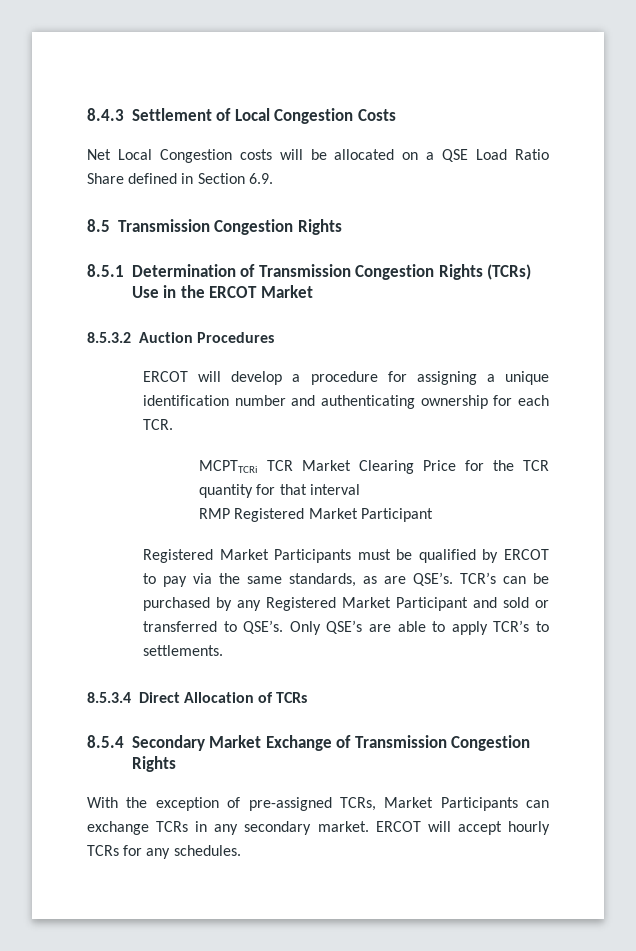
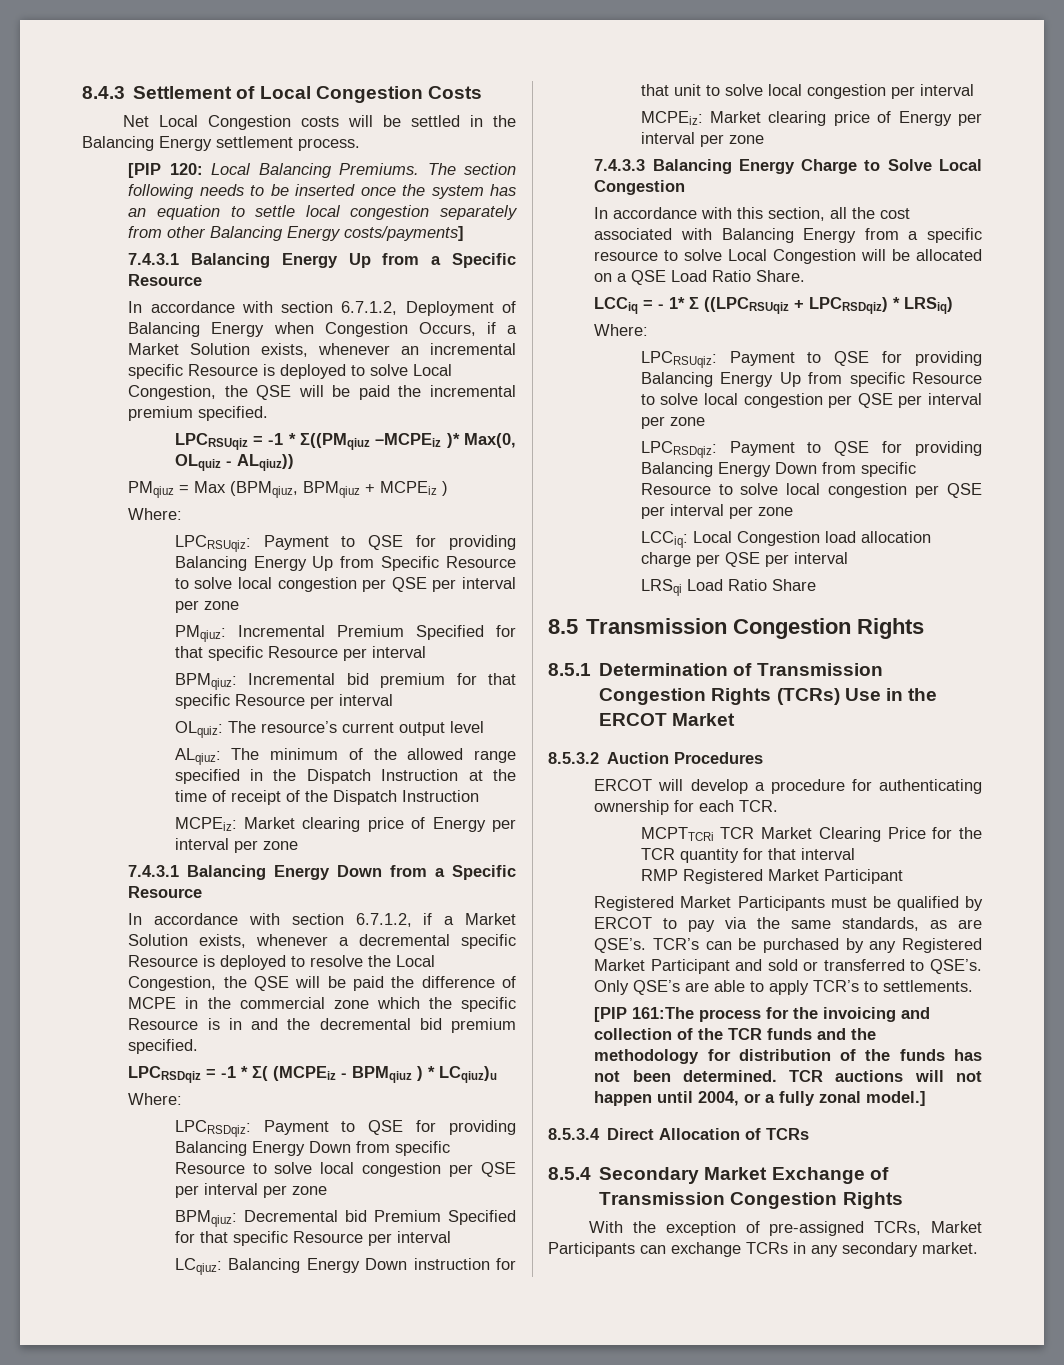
(327, 154) none -> [411,115,516,127] [82,136,360,151] [128,163,516,178] [128,184,516,199] [128,205,518,220] [128,226,465,241] [128,253,516,268] [128,274,203,286] [128,301,516,316] [128,322,517,337] [128,343,516,357] [128,364,453,379] [128,385,516,400] [128,406,269,421] [174,433,516,450] [174,454,294,471] [128,481,449,498] [128,508,183,520] [174,535,516,552] [174,556,516,571] [174,577,516,592] [174,600,239,613] [174,625,516,642] [174,646,426,661] [174,673,516,690] [174,694,393,709] [174,721,484,738] [174,748,516,765] [174,769,516,784] [174,790,479,805] [174,817,516,832] [174,838,298,853] [128,865,516,880] [128,886,203,898] [128,913,516,927] [128,934,516,949] [128,955,436,970] [128,976,517,991] [128,997,516,1012] [128,1018,516,1033] [128,1039,199,1054] [128,1066,498,1083] [128,1093,183,1105] [174,1120,516,1137] [174,1141,450,1156] [174,1162,516,1177] [174,1183,327,1198] [174,1210,516,1227] [174,1231,451,1246] [174,1258,516,1275] [640,84,974,99] [640,111,982,126] [640,132,764,147] [594,159,982,174] [594,180,686,195] [594,207,911,221] [594,228,982,243] [594,249,911,264] settled in the Balancing Energy settlement process. // [PIP 120: Local Balancing Premiums. The section following needs to be inserted once the system has an equation to settle local congestion separately from other Balancing Energy costs/payments] // 7.4.3.1 Balancing Energy Up from a Specific Resource // In accordance with section 6.7.1.2, Deployment of Balancing Energy when Congestion Occurs, if a Market Solution exists, whenever an incremental specific Resource is deployed to solve Local Congestion, the QSE will be paid the incremental premium specified. // LPCRSUqiz = -1 * Σ((PMqiuz –MCPEiz )* Max(0, OLquiz - ALqiuz)) // PMqiuz = Max (BPMqiuz, BPMqiuz + MCPEiz ) // Where: // LPCRSUqiz: Payment to QSE for providing Balancing Energy Up from Specific Resource to solve local congestion per QSE per interval per zone // PMqiuz: Incremental Premium Specified for that specific Resource per interval // BPMqiuz: Incremental bid premium for that specific Resource per interval // OLquiz: The resource’s current output level // ALqiuz: The minimum of the allowed range specified in the Dispatch Instruction at the time of receipt of the Dispatch Instruction // MCPEiz: Market clearing price of Energy per interval per zone // 7.4.3.1 Balancing Energy Down from a Specific Resource // In accordance with section 6.7.1.2, if a Market Solution exists, whenever a decremental specific Resource is deployed to resolve the Local Congestion, the QSE will be paid the difference of MCPE in the commercial zone which the specific Resource is in and the decremental bid premium specified. // LPCRSDqiz = -1 * Σ( (MCPEiz - BPMqiuz ) * LCqiuz)u // Where: // LPCRSDqiz: Payment to QSE for providing Balancing Energy Down from specific Resource to solve local congestion per QSE per interval per zone // BPMqiuz: Decremental bid Premium Specified for that specific Resource per interval // LCqiuz: Balancing Energy Down instruction for that unit to solve local congestion per interval // MCPEiz: Market clearing price of Energy per interval per zone // 7.4.3.3 Balancing Energy Charge to Solve Local Congestion // In accordance with this section, all the cost associated with Balancing Energy from a specific resource to solve Local Congestion will be
[87,173,273,184] Share defined in Section 6.9. -> [756,270,806,282] [594,297,954,314] [594,324,649,336] [640,351,982,368] [640,372,982,387] [640,393,982,408] [640,416,705,429] [640,441,982,458] [640,462,916,477] [640,483,982,498] [640,504,793,519] [640,531,931,548] [640,552,848,567] [640,579,816,596] Share. // LCCiq = - 1* Σ ((LPCRSUqiz + LPCRSDqiz) * LRSiq) // Where: // LPCRSUqiz: Payment to QSE for providing Balancing Energy Up from specific Resource to solve local congestion per QSE per interval per zone // LPCRSDqiz: Payment to QSE for providing Balancing Energy Down from specific Resource to solve local congestion per QSE per interval per zone // LCCiq: Local Congestion load allocation charge per QSE per interval // LRSqi Load Ratio Share
[416,371,549,385] [143,395,316,406] assigning a unique identification number and -> (872, 785) none
(224, 650) none -> [594,1007,931,1022] [594,1028,877,1040] [594,1049,982,1064] [594,1070,982,1082] [594,1091,927,1106] // [PIP 161:The process for the invoicing and collection of the TCR funds and the methodology for distribution of the funds has not been determined. TCR auctions will not happen until 2004, or a fully zonal model.]
[375,821,550,835] [87,845,241,859] ERCOT will accept hourly TCRs for any schedules. -> (978, 1248) none

